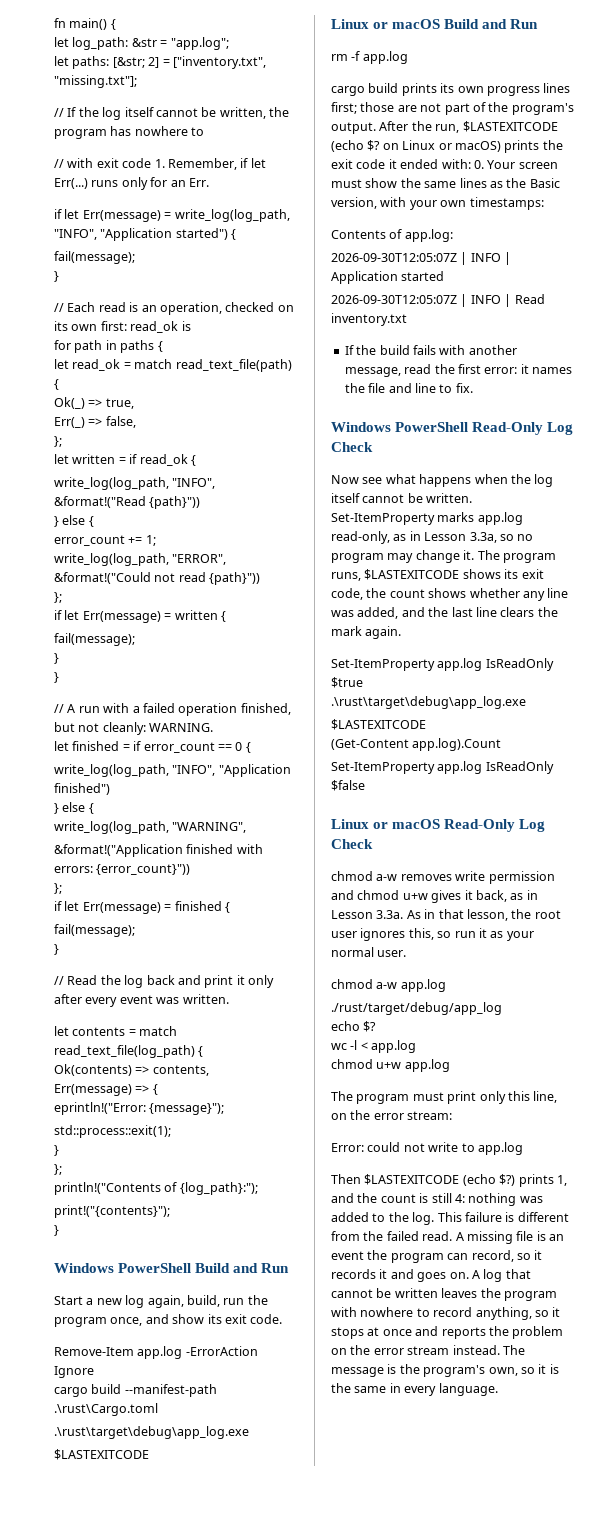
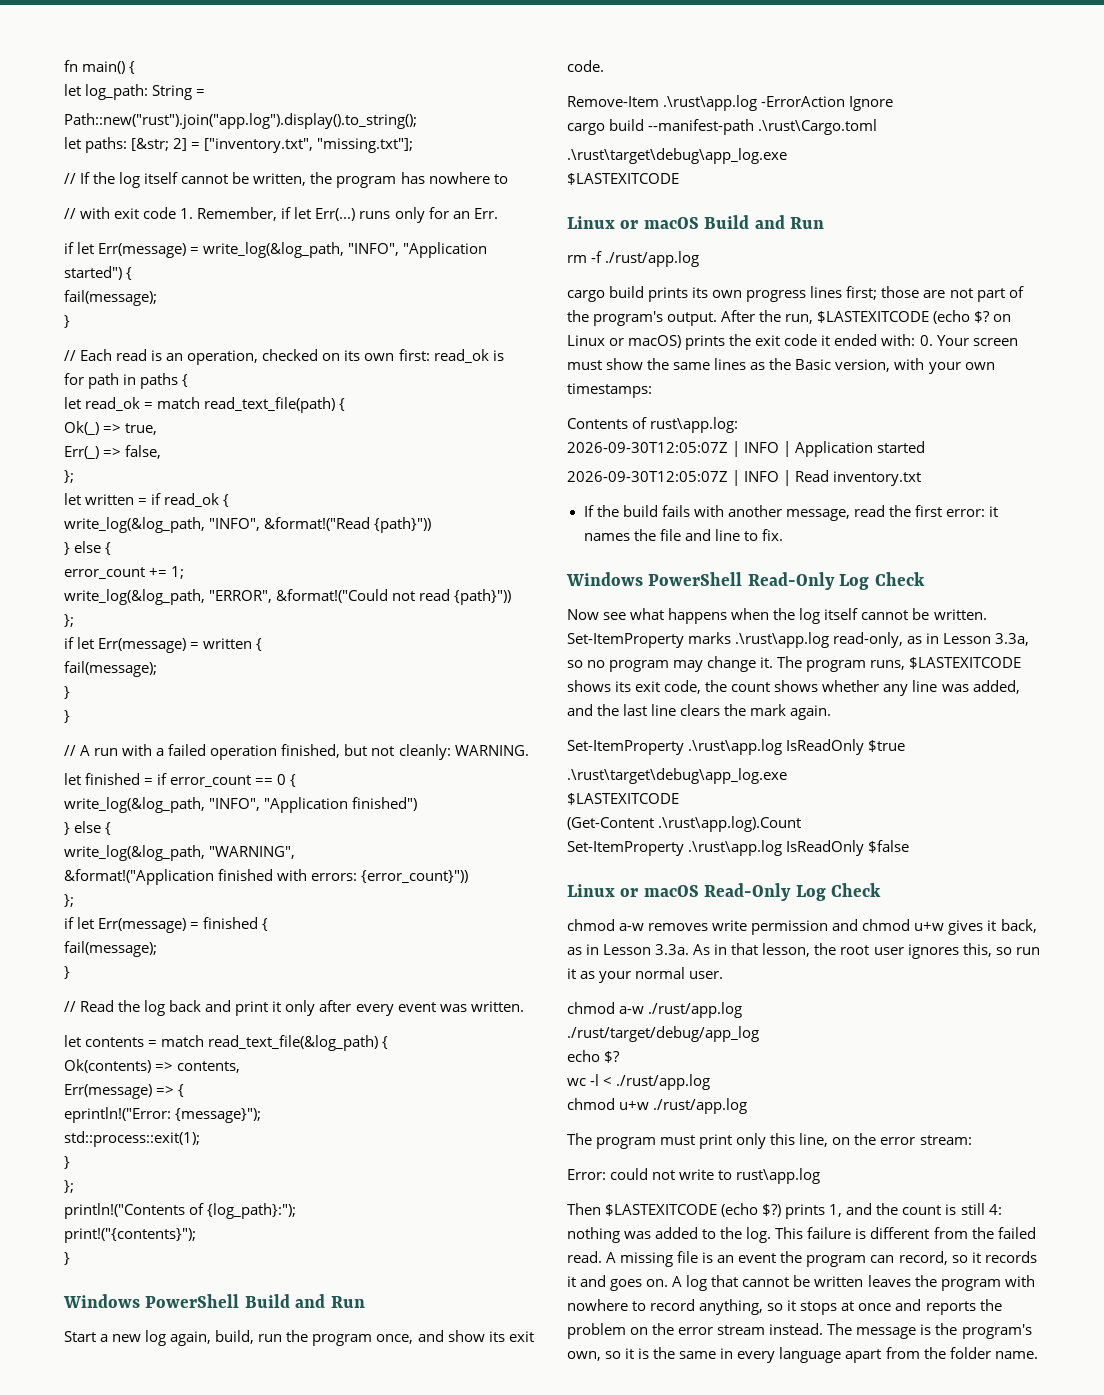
[131,37,229,50] &str = "app.log"; -> [152,85,206,100] [64,113,417,129] String = // Path::new("rust").join("app.log").display().to_string();
[174,209,290,222] write_log(log_path, -> [203,242,345,258] write_log(&log_path,
[54,477,169,490] write_log(log_path, -> [64,517,205,533] write_log(&log_path,
[54,553,169,566] write_log(log_path, -> [64,589,205,605] write_log(&log_path,
[54,764,169,777] write_log(log_path, -> [64,797,205,813] write_log(&log_path,
[54,821,169,834] write_log(log_path, -> [64,845,205,861] write_log(&log_path,
[54,1045,195,1058] read_text_file(log_path) -> [208,1035,379,1051] read_text_file(&log_path)
[137,1346,183,1359] app.log -> [663,95,758,111] .\rust\app.log
[362,51,408,64] app.log -> [605,251,700,267] ./rust/app.log
[404,229,453,242] app.log: -> [650,417,739,433] rust\app.log:
[477,512,523,525] app.log -> [735,632,830,648] .\rust\app.log
[437,658,483,671] app.log -> [688,739,783,755] .\rust\app.log
[412,738,502,751] [331,761,483,774] app.log).Count // Set-ItemProperty app.log -> [658,816,802,832] [567,840,783,856] .\rust\app.log).Count // Set-ItemProperty .\rust\app.log
[400,979,446,992] app.log -> [648,1002,743,1018] ./rust/app.log
[371,1040,417,1053] [331,1059,450,1072] app.log // chmod u+w app.log -> [616,1074,711,1090] [567,1098,748,1114] ./rust/app.log // chmod u+w ./rust/app.log
[477,1142,523,1155] app.log -> [736,1168,821,1184] rust\app.log
[438,1383,498,1396] language. -> [779,1347,1038,1363] language apart from the folder name.

